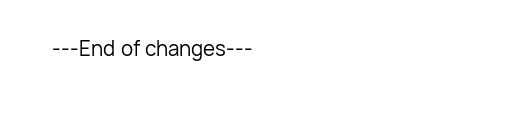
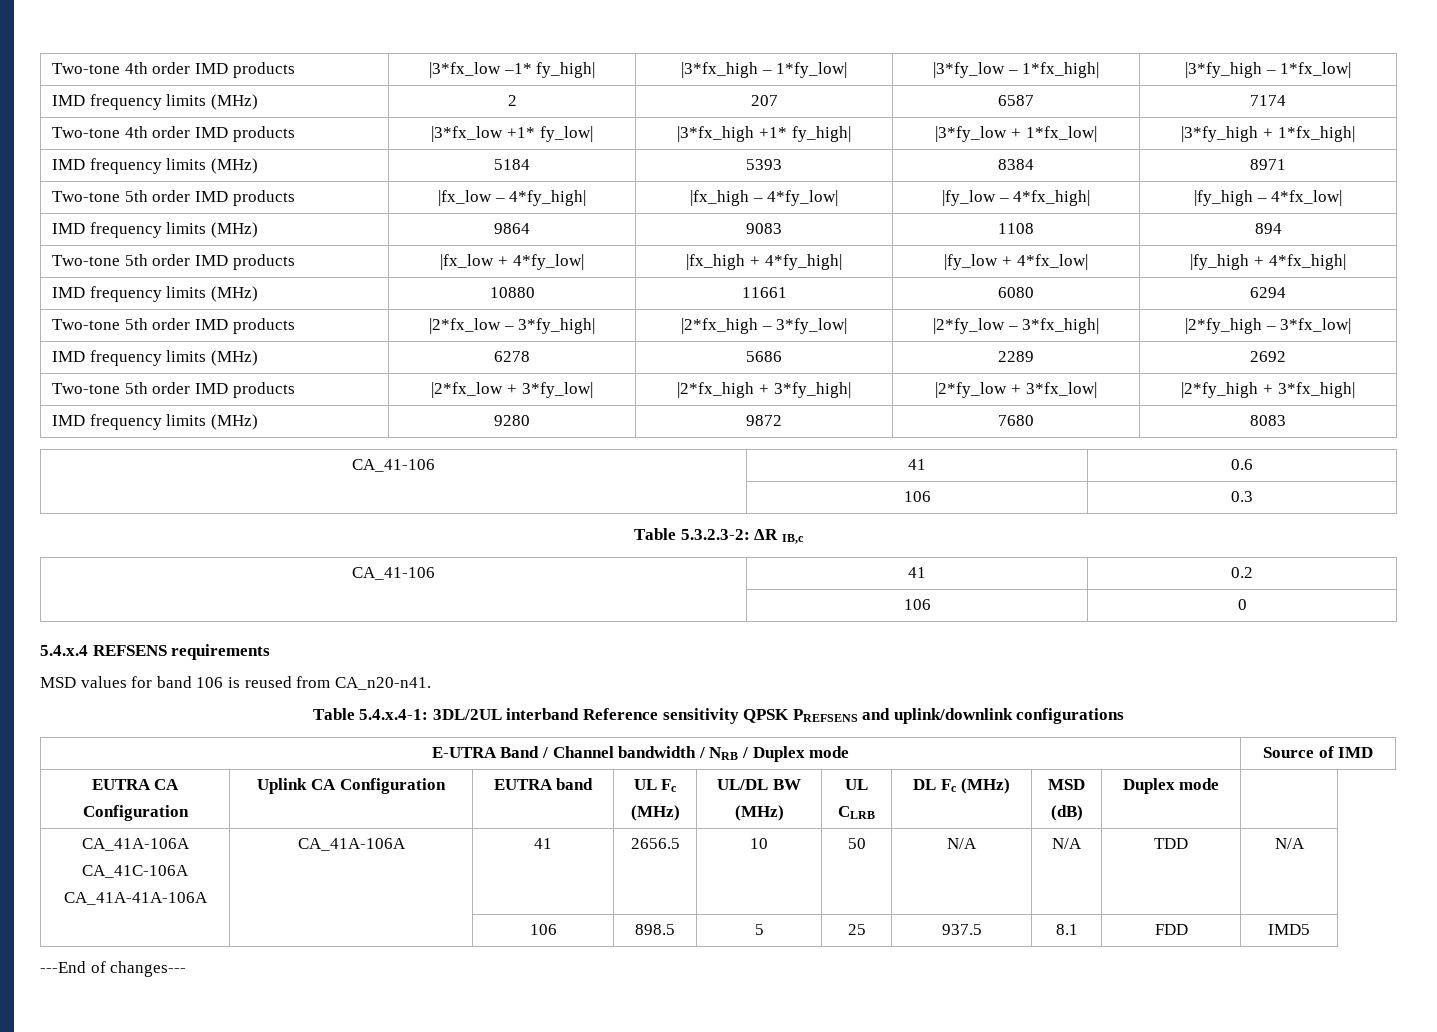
(52, 48) none -> [52,62,295,78] [428,62,596,78] [680,62,848,78] [932,62,1100,78] [1184,62,1352,78] [52,94,258,110] [507,95,517,106] [750,95,778,106] [998,95,1034,106] [1250,95,1286,106] [52,126,295,142] [431,126,593,142] [677,126,851,142] [935,126,1097,142] [1181,126,1355,142] [52,158,258,174] [494,159,530,170] [746,159,782,170] [998,159,1034,170] [1250,159,1286,170] [52,190,295,206] [437,190,587,206] [689,190,839,206] [941,190,1091,206] [1193,190,1343,206] [52,222,258,238] [494,223,530,234] [746,223,782,234] [998,223,1034,234] [1254,223,1282,234] [52,254,295,270] [440,254,584,270] [686,254,842,270] [944,254,1088,270] [1190,254,1346,270] [52,286,258,302] [489,287,535,298] [741,287,787,298] [998,287,1034,298] [1250,287,1286,298] [52,318,295,334] [428,318,596,334] [680,318,848,334] [932,318,1100,334] [1184,318,1352,334] [52,350,258,366] [494,351,530,362] [746,351,782,362] [998,351,1034,362] [1250,351,1286,362] [52,382,295,398] [431,382,593,398] [677,382,851,398] [935,382,1097,398] [1181,382,1355,398] [52,414,258,430] [494,415,530,426] [746,415,782,426] [998,415,1034,426] [1250,415,1286,426] [352,459,435,472] [908,459,926,470] [1231,459,1253,470] [903,491,931,502] [1231,491,1253,502] [634,528,804,544] [352,567,435,580] [908,567,926,578] [1231,567,1253,578] [903,599,931,610] [1237,599,1247,610] [40,644,271,660] [40,676,431,690] [312,708,1125,724] [431,746,850,762] [1262,746,1374,758] [91,779,180,790] [82,805,189,821] [257,778,446,794] [493,778,594,790] [633,779,678,792] [630,805,680,821] [717,779,801,790] [734,805,784,821] [845,779,868,790] [838,806,875,819] [913,778,1010,794] [1048,779,1085,790] [1050,805,1083,821] [1122,778,1220,794] [81,838,190,851] [82,865,189,878] [63,892,208,905] [297,838,406,851] [534,838,552,849] [630,838,680,849] [750,838,768,849] [847,838,866,849] [947,838,977,849] [1052,838,1082,849] [1154,838,1188,849] [1274,838,1305,849] [529,924,557,935] [635,924,675,935] [754,924,764,935] [847,924,866,935] [941,924,982,935] [1055,924,1078,935] [1154,924,1188,935] [1268,924,1310,935] Two-tone 4th order IMD products | |3*fx_low –1* fy_high| | |3*fx_high – 1*fy_low| | |3*fy_low – 1*fx_high| | |3*fy_high – 1*fx_low| // IMD frequency limits (MHz) | 2 | 207 | 6587 | 7174 // Two-tone 4th order IMD products | |3*fx_low +1* fy_low| | |3*fx_high +1* fy_high| | |3*fy_low + 1*fx_low| | |3*fy_high + 1*fx_high| // IMD frequency limits (MHz) | 5184 | 5393 | 8384 | 8971 // Two-tone 5th order IMD products | |fx_low – 4*fy_high| | |fx_high – 4*fy_low| | |fy_low – 4*fx_high| | |fy_high – 4*fx_low| // IMD frequency limits (MHz) | 9864 | 9083 | 1108 | 894 // Two-tone 5th order IMD products | |fx_low + 4*fy_low| | |fx_high + 4*fy_high| | |fy_low + 4*fx_low| | |fy_high + 4*fx_high| // IMD frequency limits (MHz) | 10880 | 11661 | 6080 | 6294 // Two-tone 5th order IMD products | |2*fx_low – 3*fy_high| | |2*fx_high – 3*fy_low| | |2*fy_low – 3*fx_high| | |2*fy_high – 3*fx_low| // IMD frequency limits (MHz) | 6278 | 5686 | 2289 | 2692 // Two-tone 5th order IMD products | |2*fx_low + 3*fy_low| | |2*fx_high + 3*fy_high| | |2*fy_low + 3*fx_low| | |2*fy_high + 3*fx_high| // IMD frequency limits (MHz) | 9280 | 9872 | 7680 | 8083 // CA_41-106 | 41 | 0.6 // | 106 | 0.3 // Table 5.3.2.3-2: ΔR IB,c // CA_41-106 | 41 | 0.2 // | 106 | 0 // 5.4.x.4 REFSENS requirements // MSD values for band 106 is reused from CA_n20-n41. // Table 5.4.x.4-1: 3DL/2UL interband Reference sensitivity QPSK PREFSENS and uplink/downlink configurations // E-UTRA Band / Channel bandwidth / NRB / Duplex mode | Source of IMD // EUTRA CA // Configuration | Uplink CA Configuration | EUTRA band | UL Fc // (MHz) | UL/DL BW // (MHz) | UL // CLRB | DL Fc (MHz) | MSD // (dB) | Duplex mode | // CA_41A-106A // CA_41C-106A // CA_41A-41A-106A | CA_41A-106A | 41 | 2656.5 | 10 | 50 | N/A | N/A | TDD | N/A // | | 106 | 898.5 | 5 | 25 | 937.5 | 8.1 | FDD | IMD5 //

